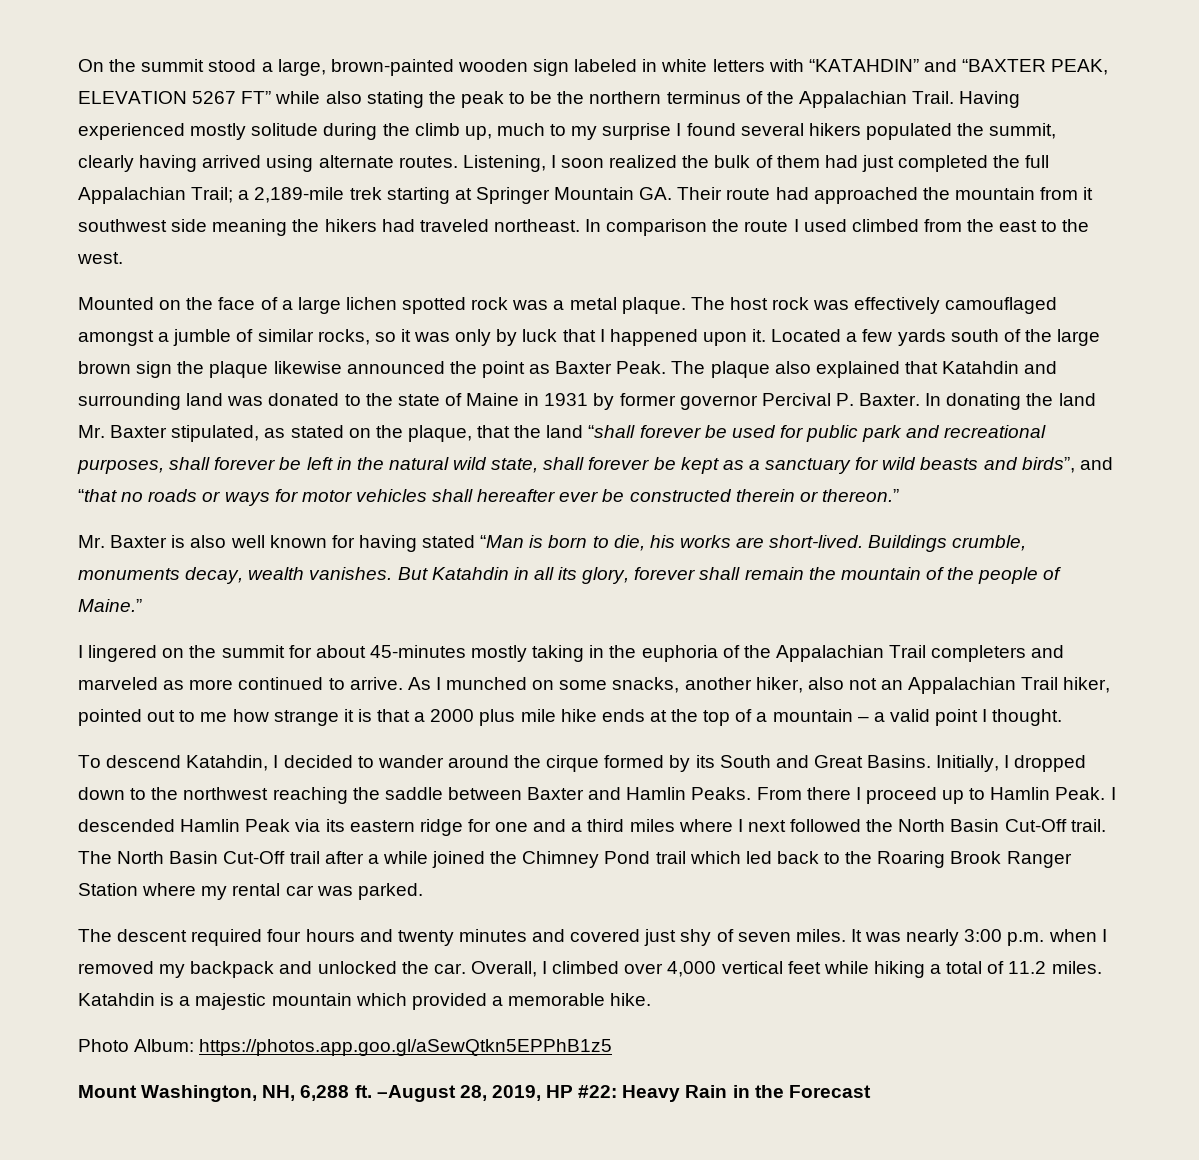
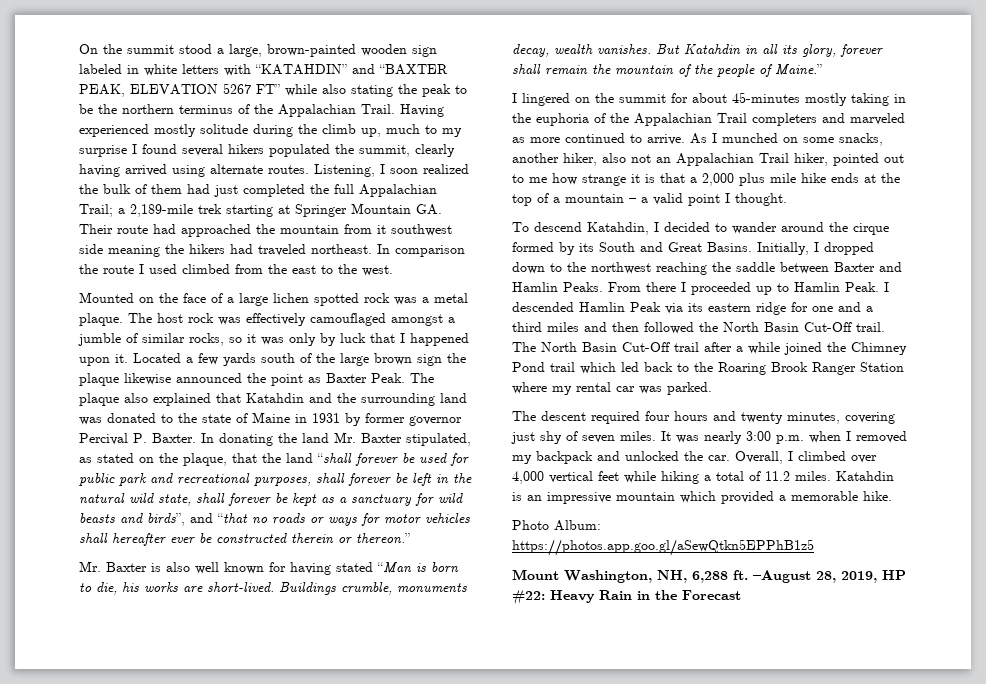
(1058, 367) none -> [337,393,356,403] the
[430,709,475,722] 2000 -> [702,173,734,186] 2,000
[865,787,937,804] proceed -> [691,282,751,295] proceeded
[678,819,786,832] where I next -> [584,322,639,332] and then
[458,929,641,942] minutes and covered -> [787,412,895,424] minutes, covering
[179,993,267,1010] a majestic -> [527,492,611,504] an impressive

